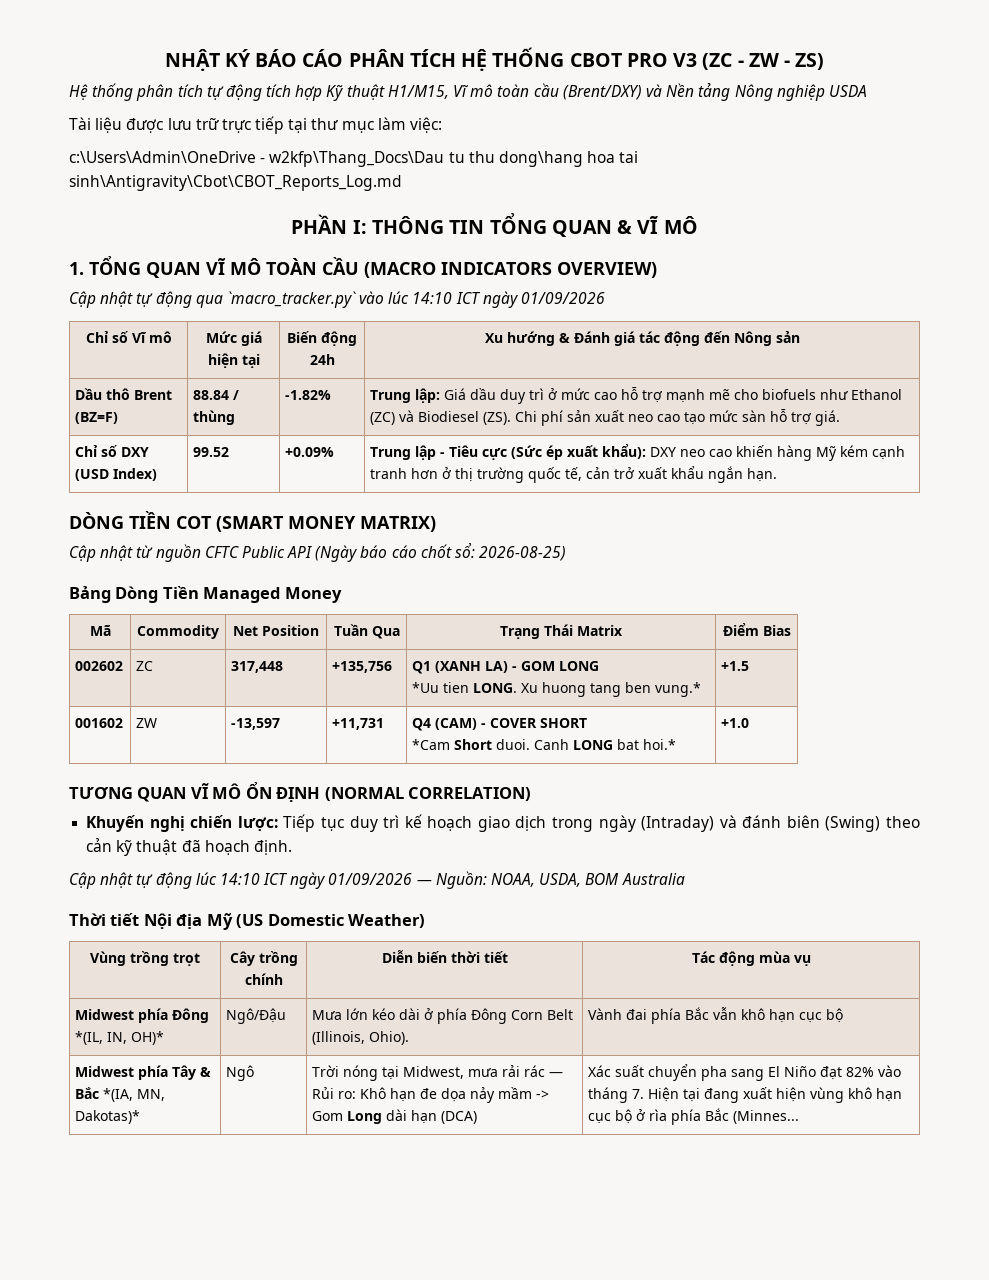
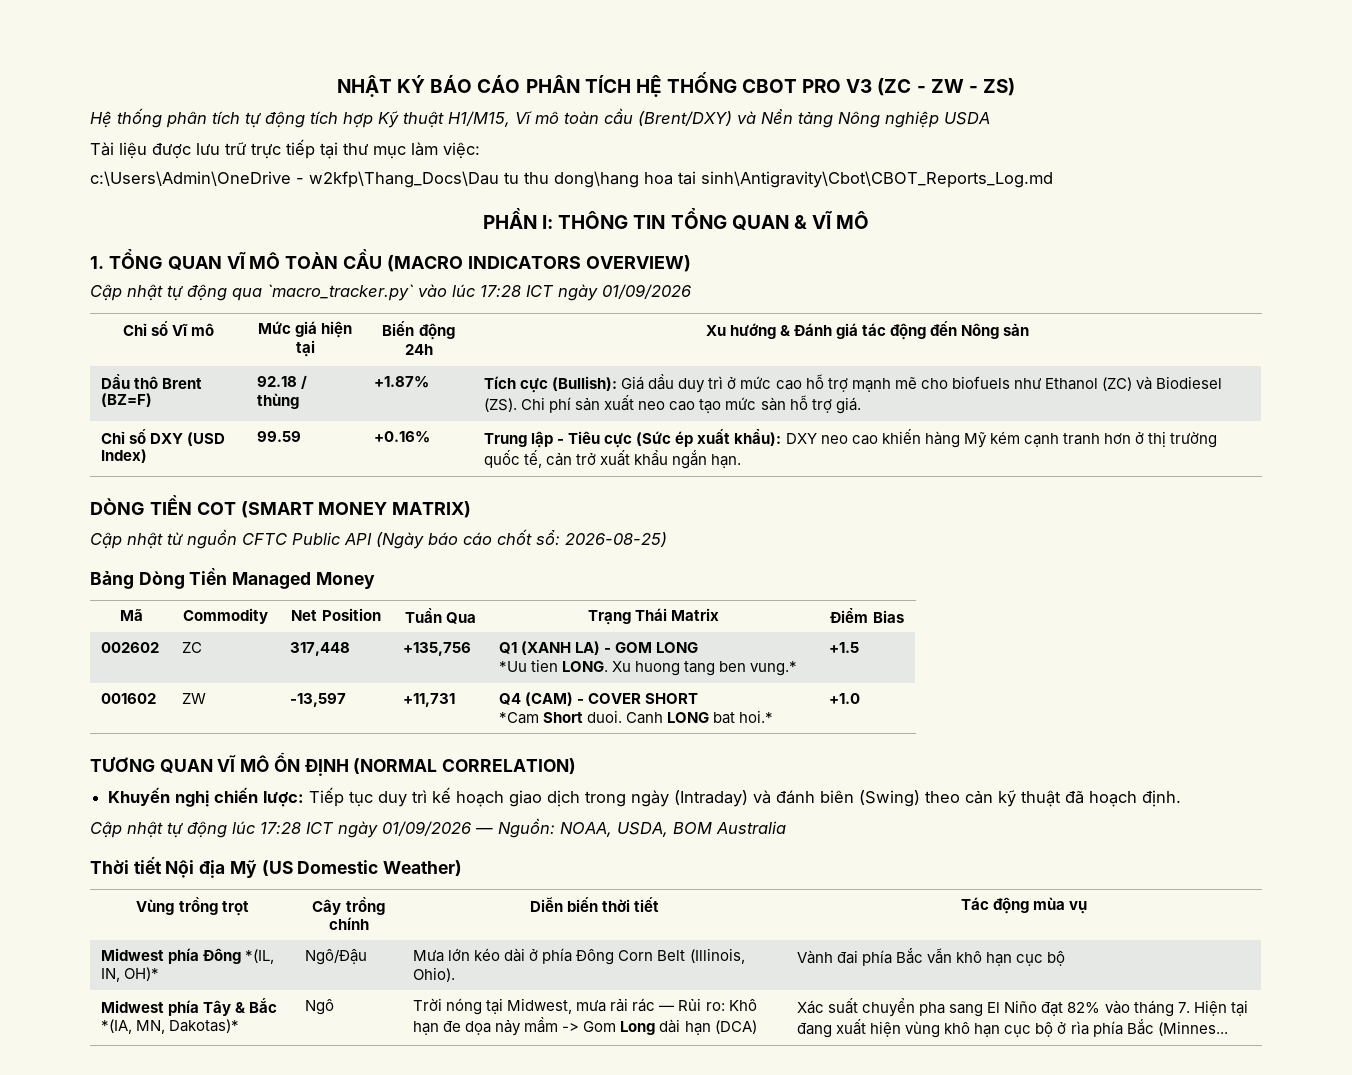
[412,292,453,304] 14:10 -> [480,285,521,297] 17:28
[193,390,230,400] 88.84 -> [257,376,298,387] 92.18
[285,390,332,400] [370,388,441,403] -1.82% | Trung lập: -> [374,376,430,388] [484,376,618,393] +1.87% | Tích cực (Bullish):
[193,447,230,457] [285,447,335,457] 99.52 | +0.09% -> [257,431,302,442] [374,431,431,443] 99.59 | +0.16%
[219,873,260,885] 14:10 -> [260,822,301,834] 17:28

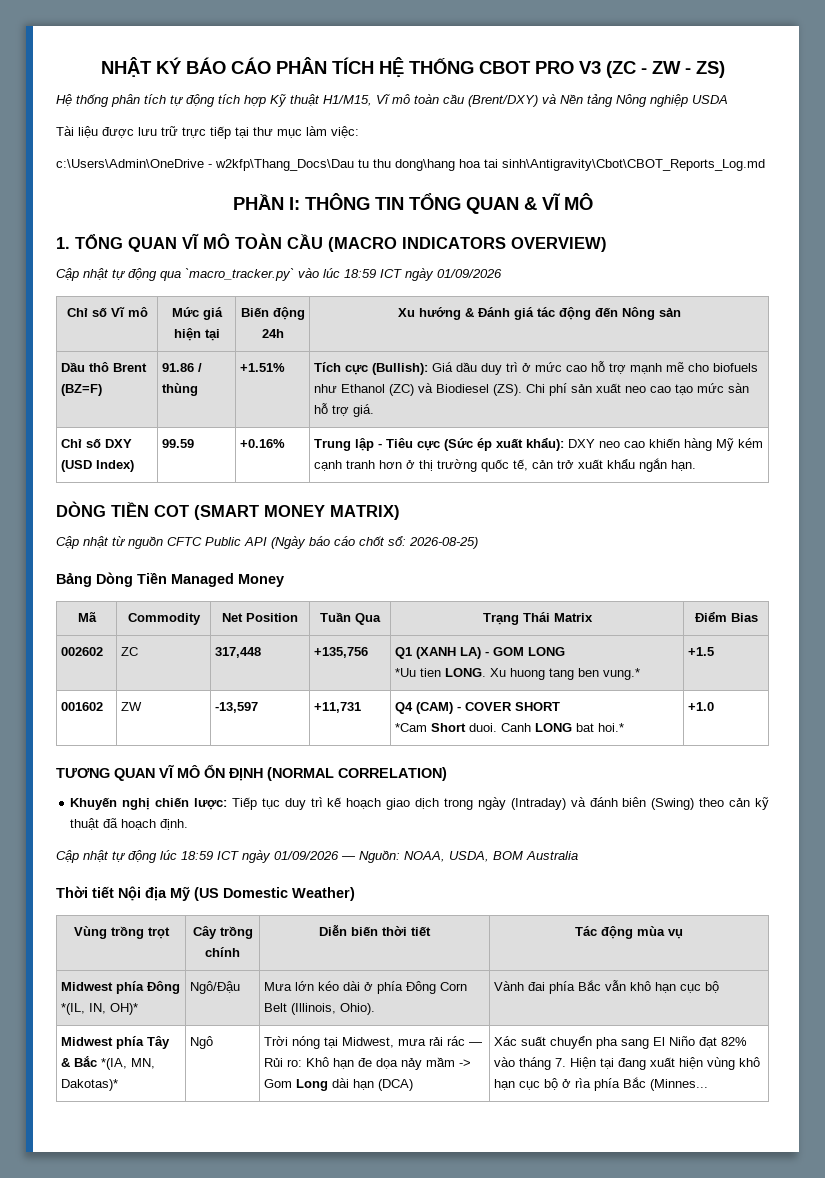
[480,285,521,297] 17:28 -> [344,269,376,278] 18:59
[257,376,298,387] 92.18 -> [162,363,195,372] 91.86
[374,376,430,388] +1.87% -> [240,363,286,372] +1.51%
[260,822,301,834] 17:28 -> [181,851,213,860] 18:59

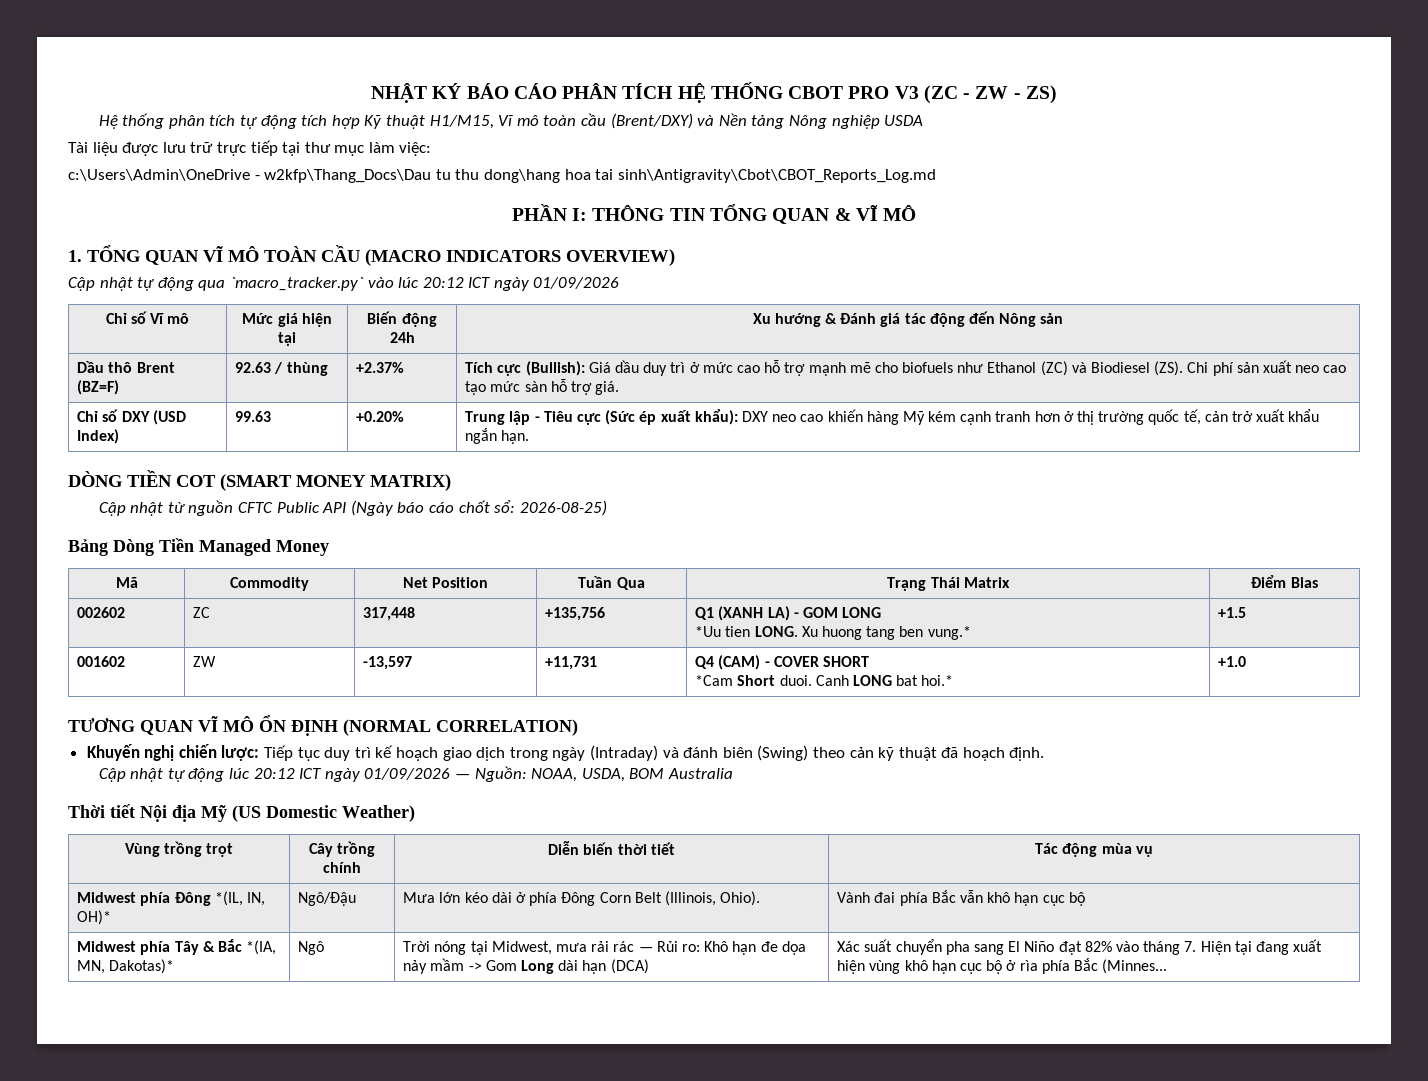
[344,269,376,278] 18:59 -> [422,277,464,288] 20:12
[162,363,195,372] 91.86 -> [235,362,272,373] 92.63
[240,363,286,372] +1.51% -> [356,362,405,373] +2.37%
[162,439,195,448] [240,439,286,448] 99.59 | +0.16% -> [235,411,272,422] [356,411,405,422] 99.63 | +0.20%
[181,851,213,860] 18:59 -> [253,768,295,779] 20:12

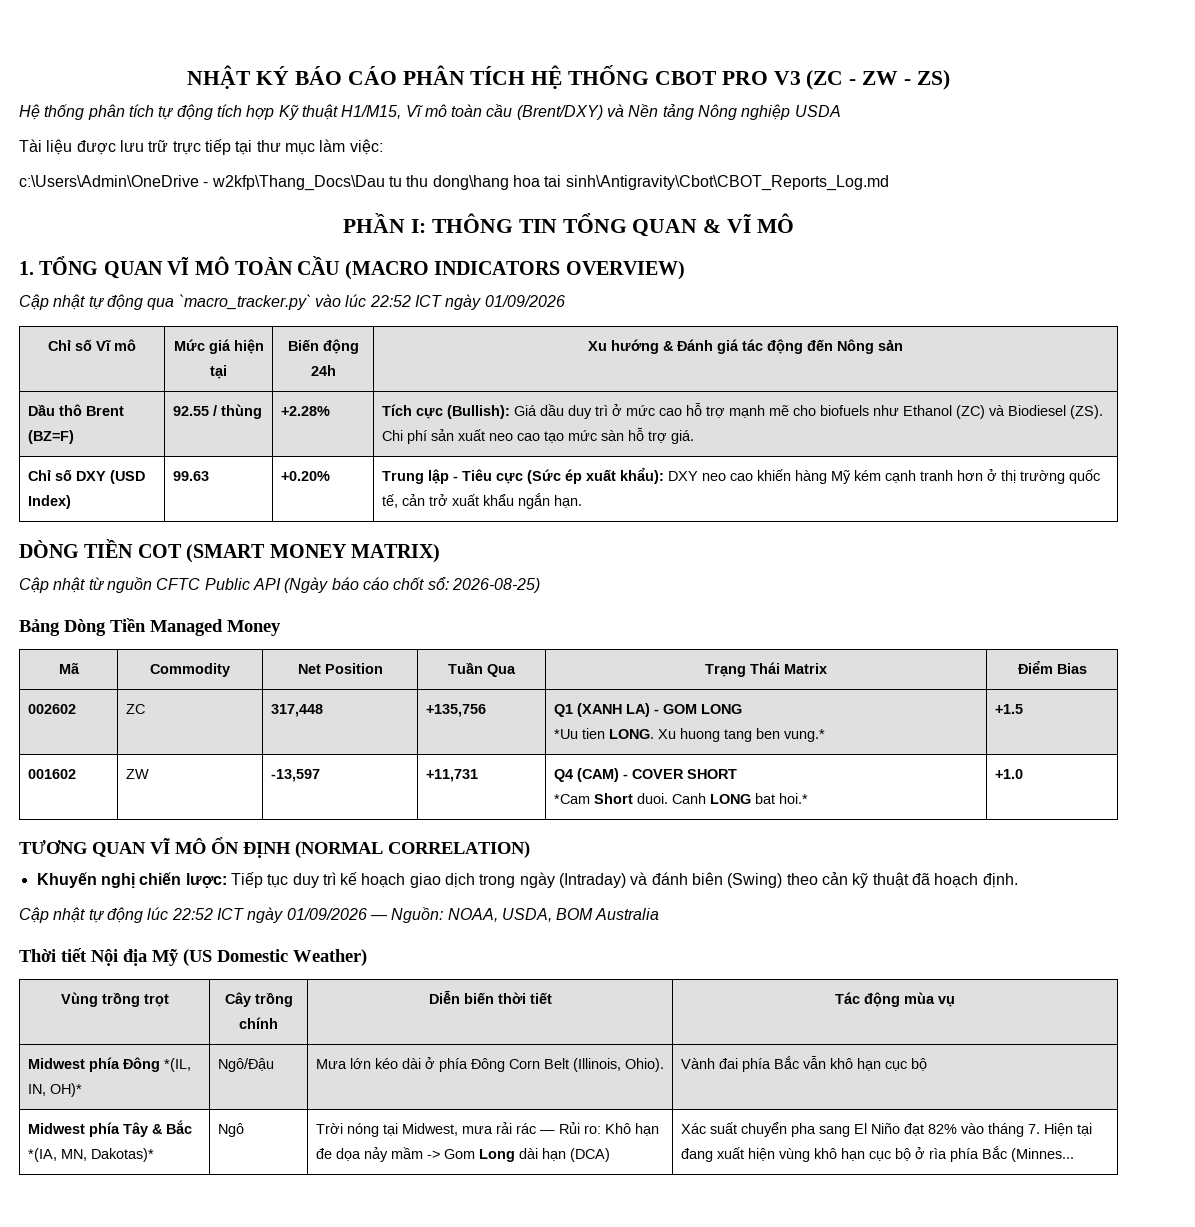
[422,277,464,288] 20:12 -> [369,295,411,307] 22:52
[235,362,272,373] 92.63 -> [172,406,209,416] 92.55
[356,362,405,373] +2.37% -> [280,406,330,416] +2.28%
[253,768,295,779] 20:12 -> [171,908,213,920] 22:52

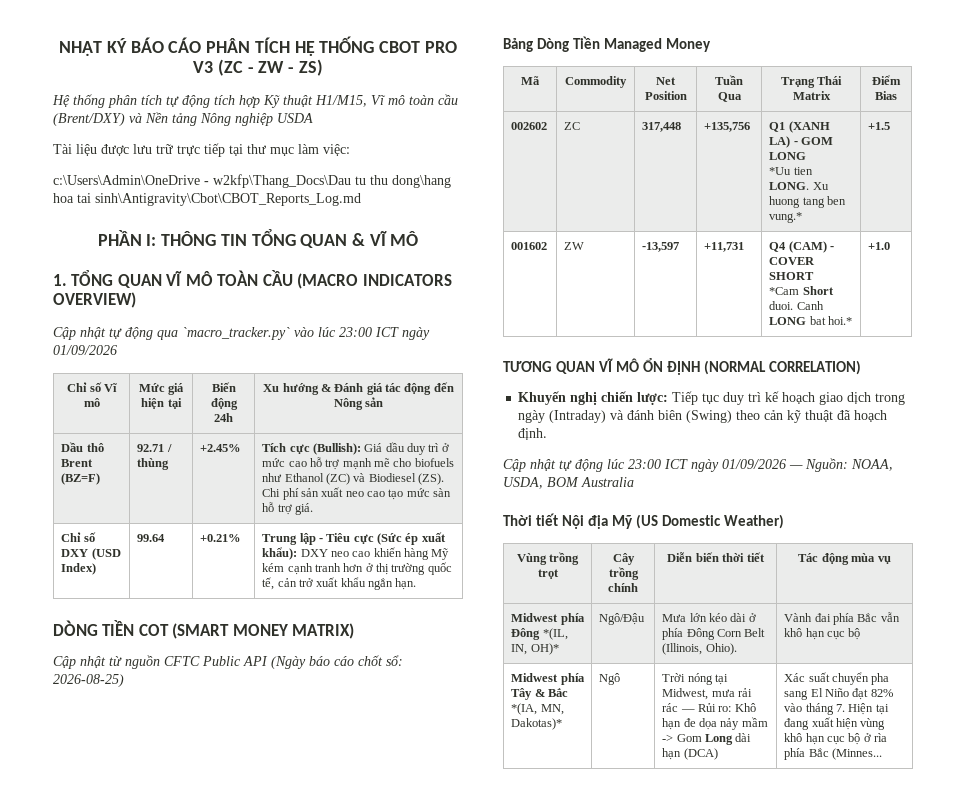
[369,295,411,307] 22:52 -> [339,327,372,337] 23:00
[172,406,209,416] 92.55 -> [137,444,165,452] 92.71
[280,406,330,416] +2.28% -> [200,444,242,452] +2.45%
[172,471,209,481] [280,471,330,481] 99.63 | +0.20% -> [137,534,166,542] [200,534,242,542] 99.64 | +0.21%
[171,908,213,920] 22:52 -> [628,459,661,469] 23:00

